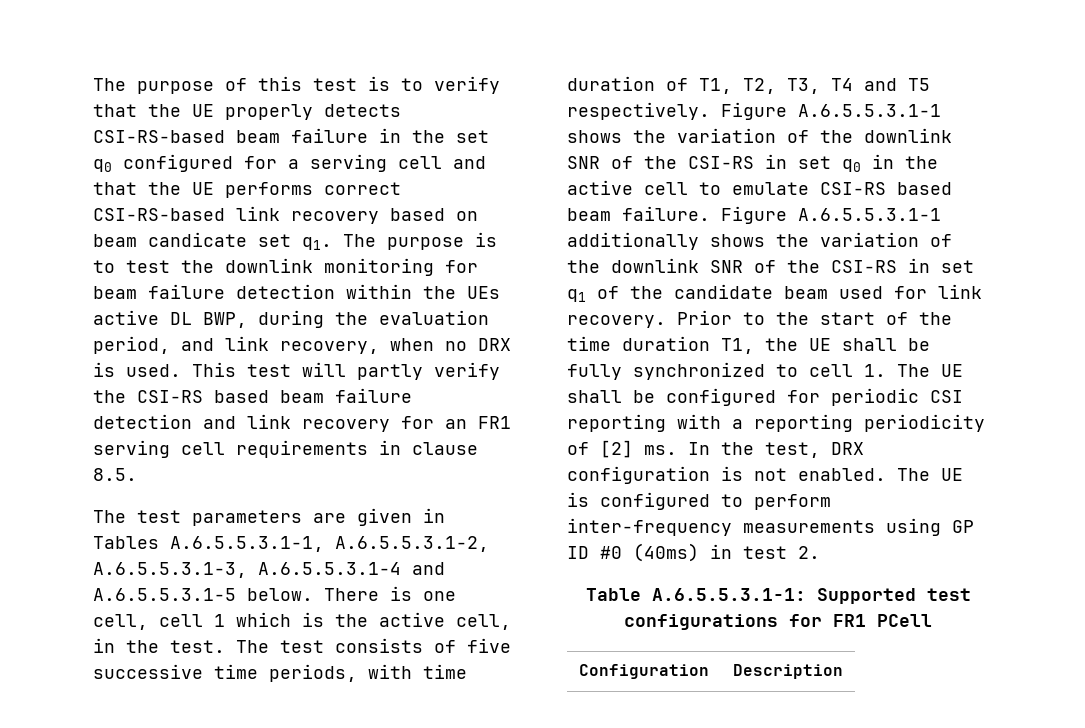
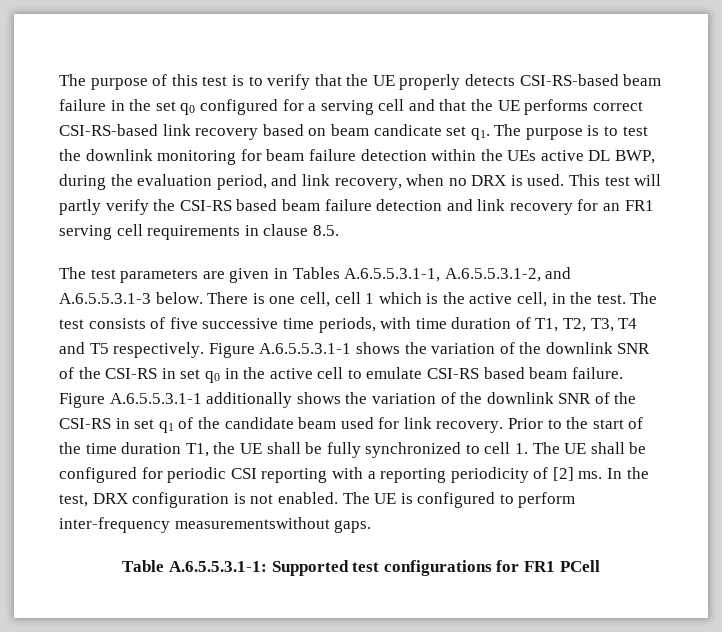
[93,562,445,578] [93,588,236,601] A.6.5.5.3.1-3, A.6.5.5.3.1-4 and A.6.5.5.3.1-5 -> [545,267,572,279] [59,293,151,304] and A.6.5.5.3.1-3
[743,518,974,536] [567,543,820,562] measurements using GP ID #0 (40ms) in test 2. -> [174,517,372,533] measurementswithout gaps.
[579,664,709,679] [732,664,843,679] // Configuration | Description -> (600, 566) none

